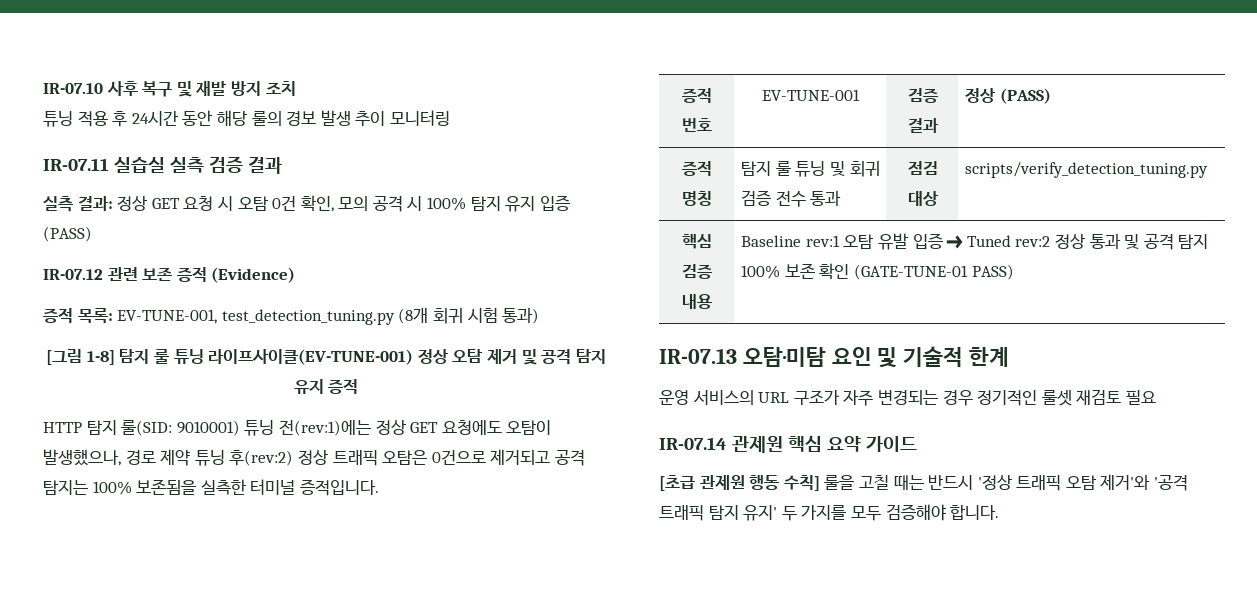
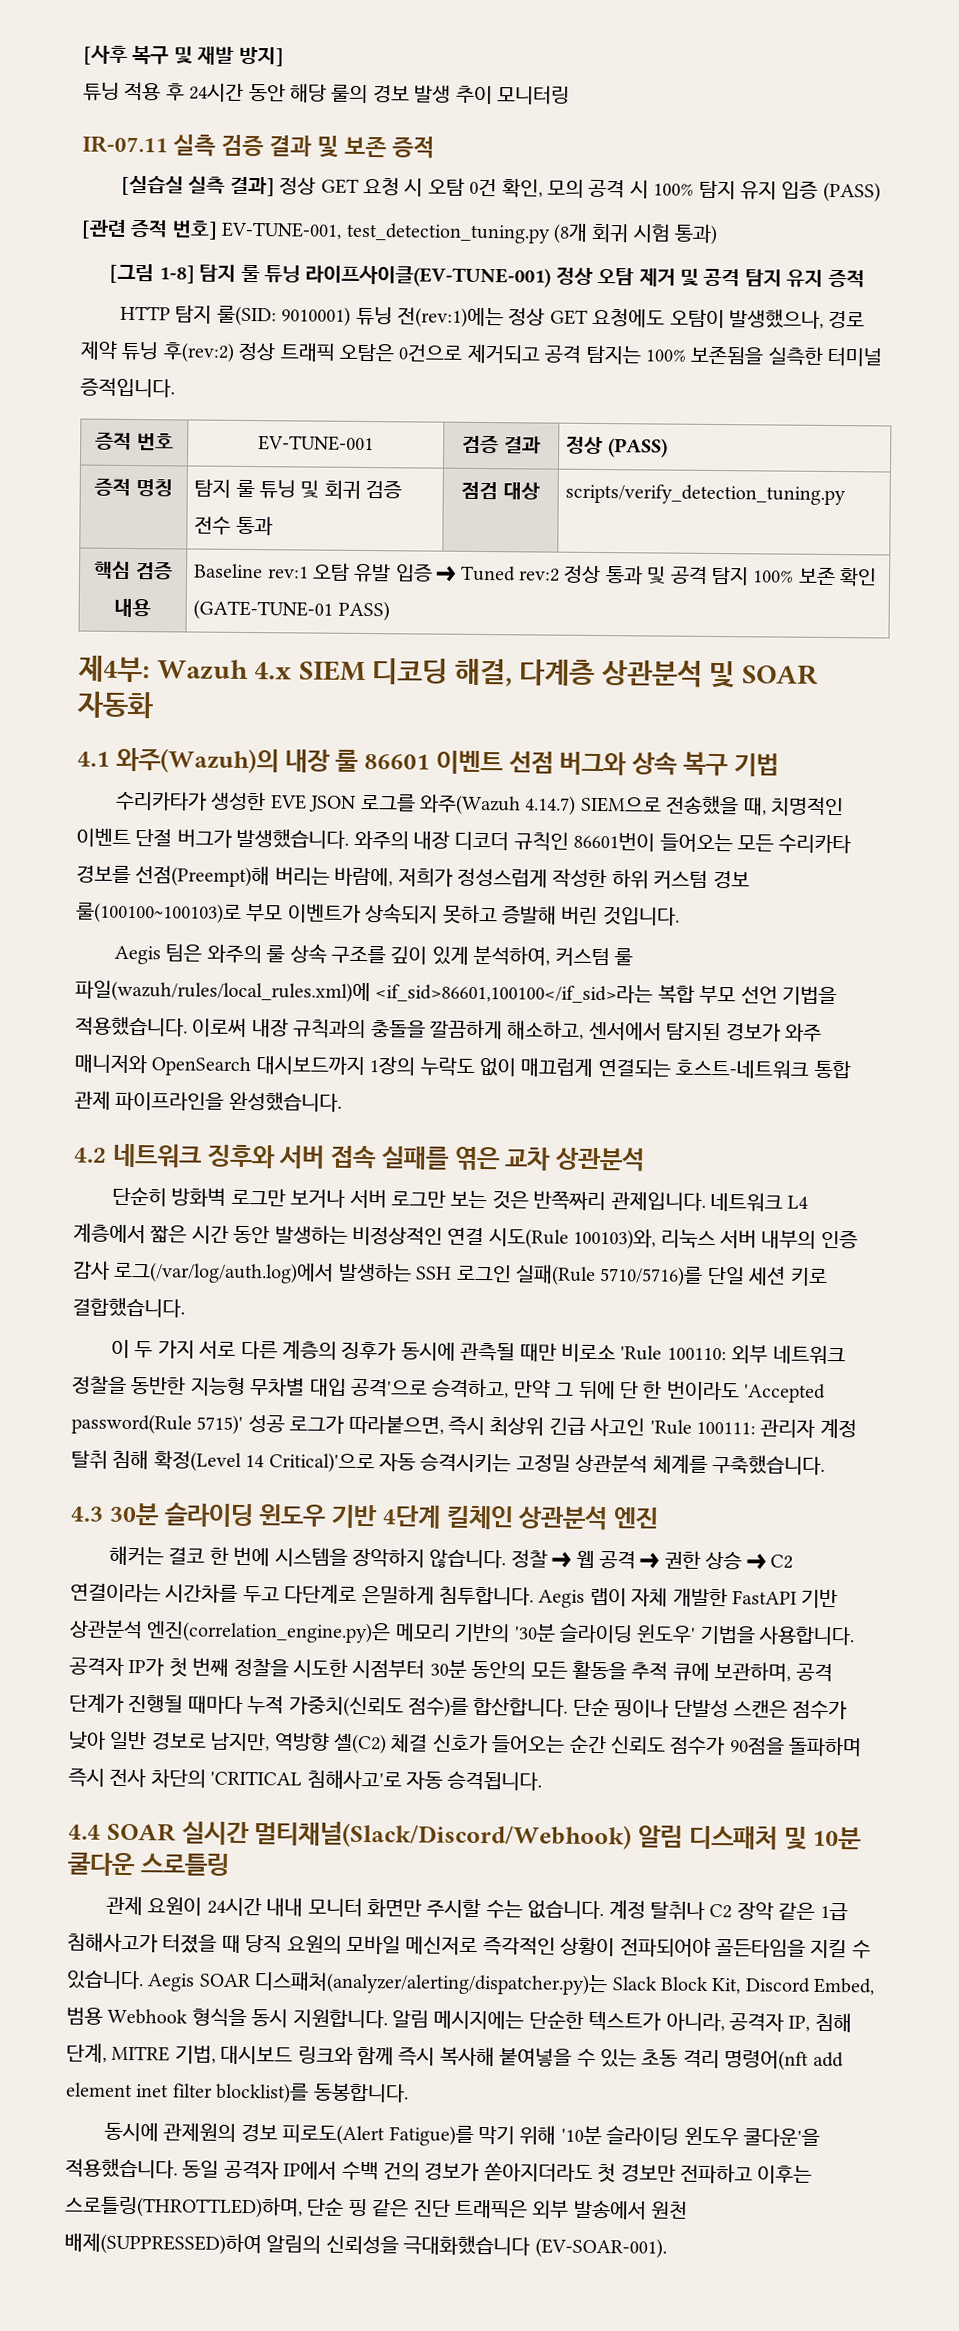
[43,81,138,96] IR-07.10 사후 -> [83,45,128,65] [사후
[230,81,296,96] 방지 조치 -> [238,46,284,67] 방지]
[113,156,165,173] 실습실 -> (168, 144) none
[43,196,113,212] // 실측 결과: -> [317,135,436,159] [121,174,275,197] 및 보존 증적 // [실습실 실측 결과]
[43,267,296,283] [43,308,113,323] IR-07.12 관련 보존 증적 (Evidence) // 증적 목록: -> [81,218,218,240] [관련 증적 번호]
[659,346,1010,368] [659,389,1156,406] [659,435,917,453] [659,474,1189,491] [659,504,1000,521] IR-07.13 오탐·미탐 요인 및 기술적 한계 // 운영 서비스의 URL 구조가 자주 변경되는 경우 정기적인 룰셋 재검토 필요 // IR-07.14 관제원 핵심 요약 가이드 // [초급 관제원 행동 수칙] 룰을 고칠 때는 반드시 '정상 트래픽 오탐 제거'와 '공격 트래픽 탐지 유지' 두 가지를 모두 검증해야 합니다. -> [78,655,819,689] [76,691,154,719] [77,747,779,777] [116,791,845,817] [76,827,852,854] [76,865,750,889] [76,902,680,926] [114,943,634,967] [75,980,837,1006] [75,1016,822,1042] [74,1054,851,1079] [74,1090,342,1112] [74,1143,645,1172] [112,1186,809,1212] [73,1223,858,1250] [73,1260,828,1287] [72,1297,185,1318] [111,1339,846,1365] [72,1375,827,1403] [71,1413,857,1439] [71,1449,825,1475] [70,1502,659,1531] [109,1545,794,1570] [70,1583,839,1609] [69,1619,856,1646] [69,1657,833,1683] [69,1693,848,1720] [68,1730,863,1758] [68,1767,543,1791] [68,1821,863,1850] [67,1852,230,1877] [106,1895,848,1921] [67,1932,871,1959] [66,1970,876,1996] [66,2007,852,2033] [66,2043,844,2071] [66,2082,409,2104] [104,2122,821,2147] [65,2158,813,2185] [64,2195,689,2220] [64,2232,667,2259] 제4부: Wazuh 4.x SIEM 디코딩 해결, 다계층 상관분석 및 SOAR 자동화 // 4.1 와주(Wazuh)의 내장 룰 86601 이벤트 선점 버그와 상속 복구 기법 // 수리카타가 생성한 EVE JSON 로그를 와주(Wazuh 4.14.7) SIEM으로 전송했을 때, 치명적인 이벤트 단절 버그가 발생했습니다. 와주의 내장 디코더 규칙인 86601번이 들어오는 모든 수리카타 경보를 선점(Preempt)해 버리는 바람에, 저희가 정성스럽게 작성한 하위 커스텀 경보 룰(100100~100103)로 부모 이벤트가 상속되지 못하고 증발해 버린 것입니다. // Aegis 팀은 와주의 룰 상속 구조를 깊이 있게 분석하여, 커스텀 룰 파일(wazuh/rules/local_rules.xml)에 <if_sid>86601,100100</if_sid>라는 복합 부모 선언 기법을 적용했습니다. 이로써 내장 규칙과의 충돌을 깔끔하게 해소하고, 센서에서 탐지된 경보가 와주 매니저와 OpenSearch 대시보드까지 1장의 누락도 없이 매끄럽게 연결되는 호스트-네트워크 통합 관제 파이프라인을 완성했습니다. // 4.2 네트워크 징후와 서버 접속 실패를 엮은 교차 상관분석 // 단순히 방화벽 로그만 보거나 서버 로그만 보는 것은 반쪽짜리 관제입니다. 네트워크 L4 계층에서 짧은 시간 동안 발생하는 비정상적인 연결 시도(Rule 100103)와, 리눅스 서버 내부의 인증 감사 로그(/var/log/auth.log)에서 발생하는 SSH 로그인 실패(Rule 5710/5716)를 단일 세션 키로 결합했습니다. // 이 두 가지 서로 다른 계층의 징후가 동시에 관측될 때만 비로소 'Rule 100110: 외부 네트워크 정찰을 동반한 지능형 무차별 대입 공격'으로 승격하고, 만약 그 뒤에 단 한 번이라도 'Accepted password(Rule 5715)' 성공 로그가 따라붙으면, 즉시 최상위 긴급 사고인 'Rule 100111: 관리자 계정 탈취 침해 확정(Level 14 Critical)'으로 자동 승격시키는 고정밀 상관분석 체계를 구축했습니다. // 4.3 30분 슬라이딩 윈도우 기반 4단계 킬체인 상관분석 엔진 // 해커는 결코 한 번에 시스템을 장악하지 않습니다. 정찰 ➔ 웹 공격 ➔ 권한 상승 ➔ C2 연결이라는 시간차를 두고 다단계로 은밀하게 침투합니다. Aegis 랩이 자체 개발한 FastAPI 기반 상관분석 엔진(correlation_engine.py)은 메모리 기반의 '30분 슬라이딩 윈도우' 기법을 사용합니다. 공격자 IP가 첫 번째 정찰을 시도한 시점부터 30분 동안의 모든 활동을 추적 큐에 보관하며, 공격 단계가 진행될 때마다 누적 가중치(신뢰도 점수)를 합산합니다. 단순 핑이나 단발성 스캔은 점수가 낮아 일반 경보로 남지만, 역방향 셸(C2) 체결 신호가 들어오는 순간 신뢰도 점수가 90점을 돌파하며 즉시 전사 차단의 'CRITICAL 침해사고'로 자동 승격됩니다. // 4.4 SOAR 실시간 멀티채널(Slack/Discord/Webhook) 알림 디스패처 및 10분 쿨다운 스로틀링 // 관제 요원이 24시간 내내 모니터 화면만 주시할 수는 없습니다. 계정 탈취나 C2 장악 같은 1급 침해사고가 터졌을 때 당직 요원의 모바일 메신저로 즉각적인 상황이 전파되어야 골든타임을 지킬 수 있습니다. Aegis SOAR 디스패처(analyzer/alerting/dispatcher.py)는 Slack Block Kit, Discord Embed, 범용 Webhook 형식을 동시 지원합니다. 알림 메시지에는 단순한 텍스트가 아니라, 공격자 IP, 침해 단계, MITRE 기법, 대시보드 링크와 함께 즉시 복사해 붙여넣을 수 있는 초동 격리 명령어(nft add element inet filter blocklist)를 동봉합니다. // 동시에 관제원의 경보 피로도(Alert Fatigue)를 막기 위해 '10분 슬라이딩 윈도우 쿨다운'을 적용했습니다. 동일 공격자 IP에서 수백 건의 경보가 쏟아지더라도 첫 경보만 전파하고 이후는 스로틀링(THROTTLED)하며, 단순 핑 같은 진단 트래픽은 외부 발송에서 원천 배제(SUPPRESSED)하여 알림의 신뢰성을 극대화했습니다 (EV-SOAR-001).

